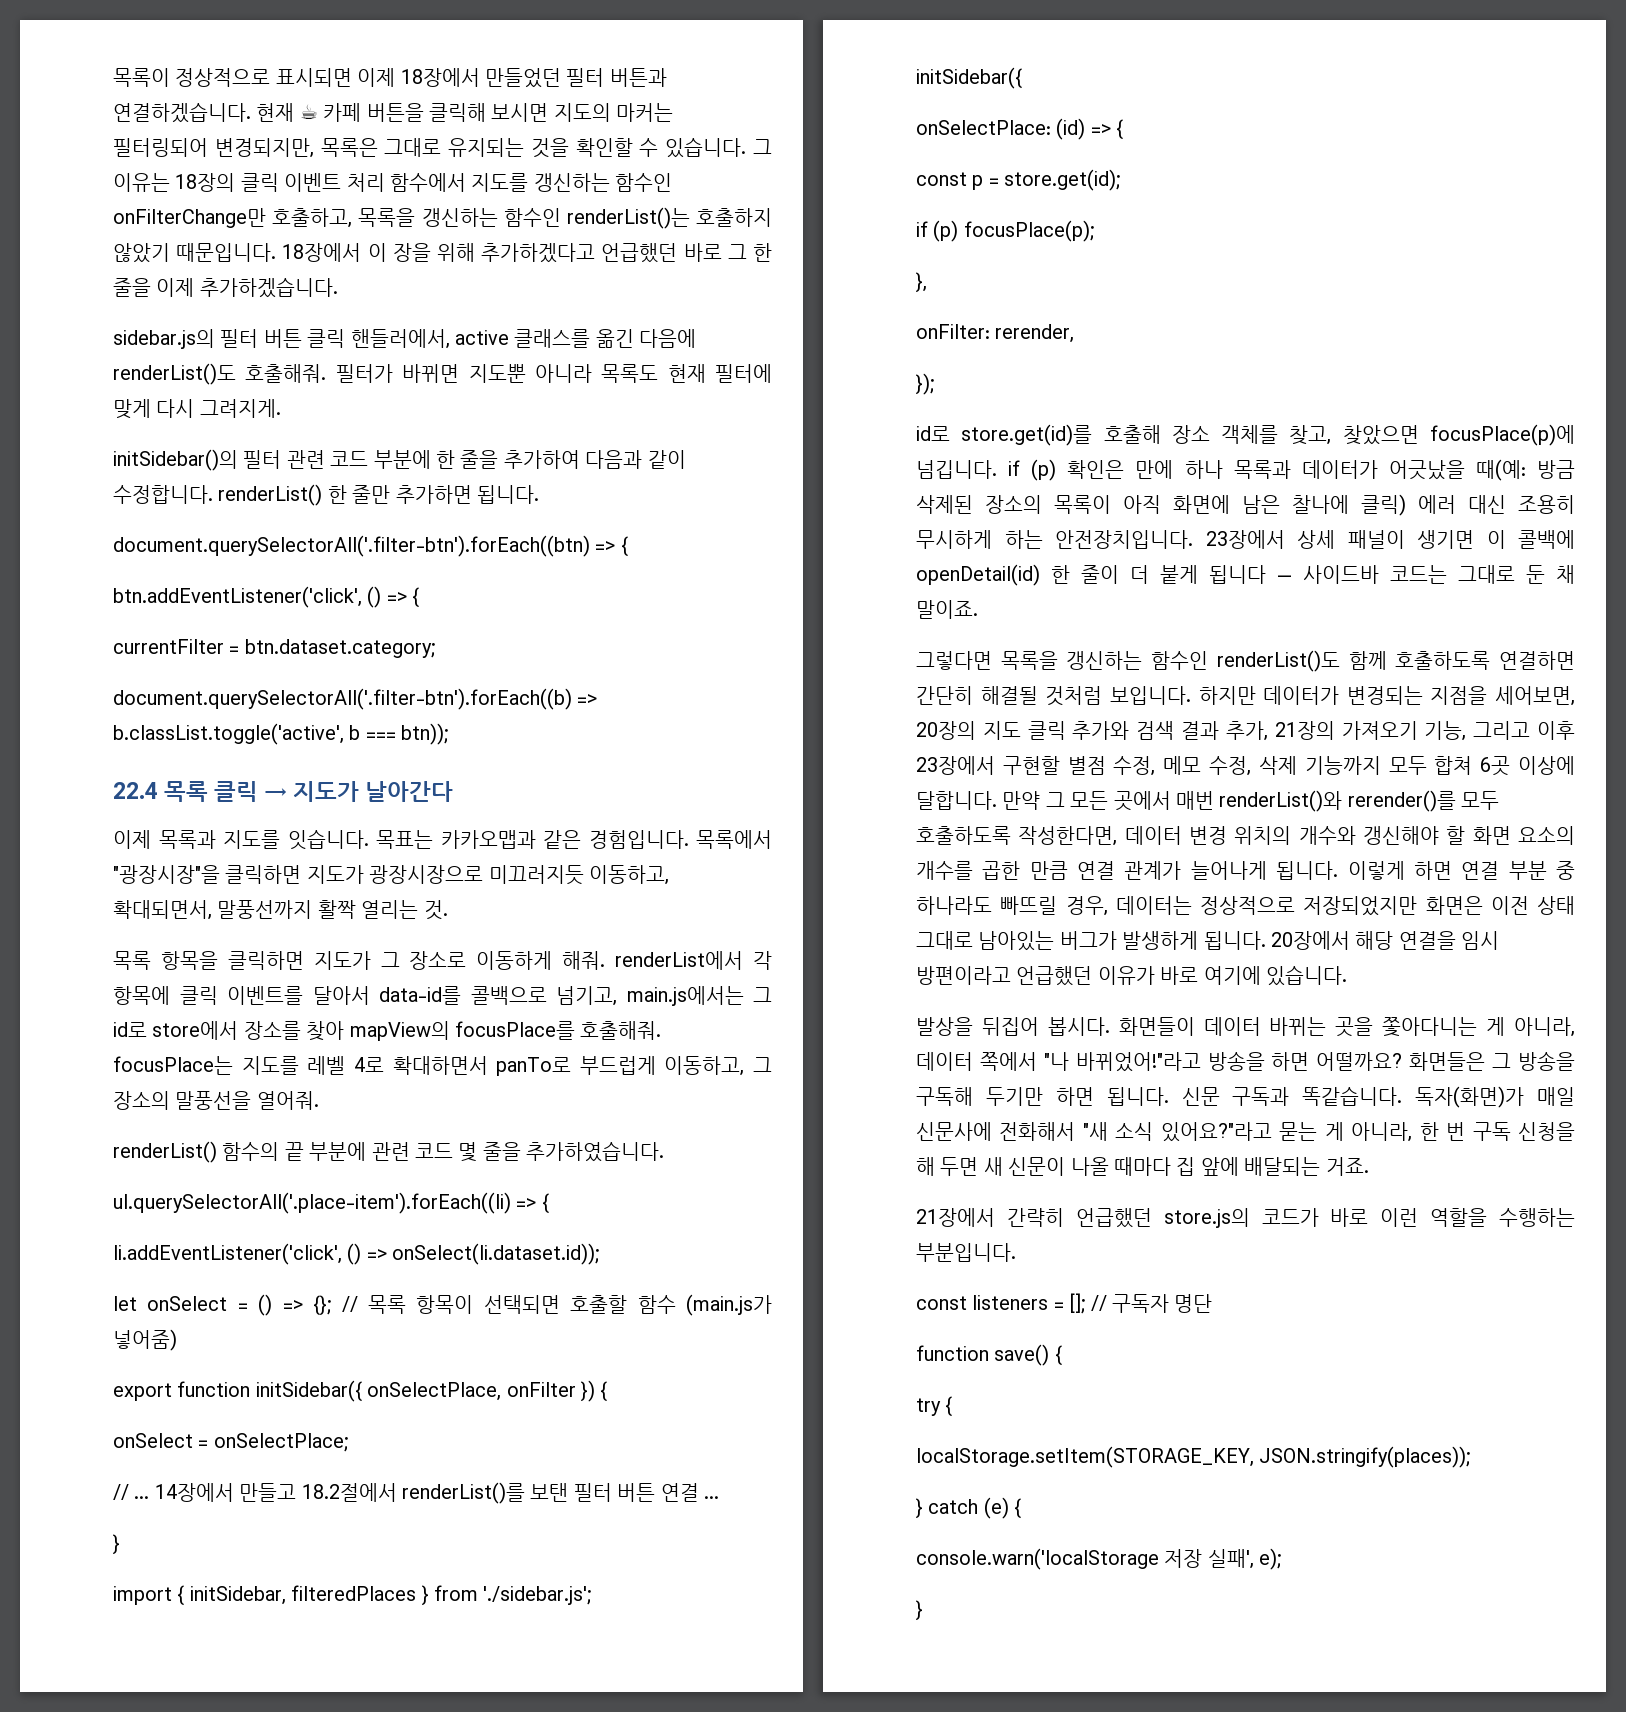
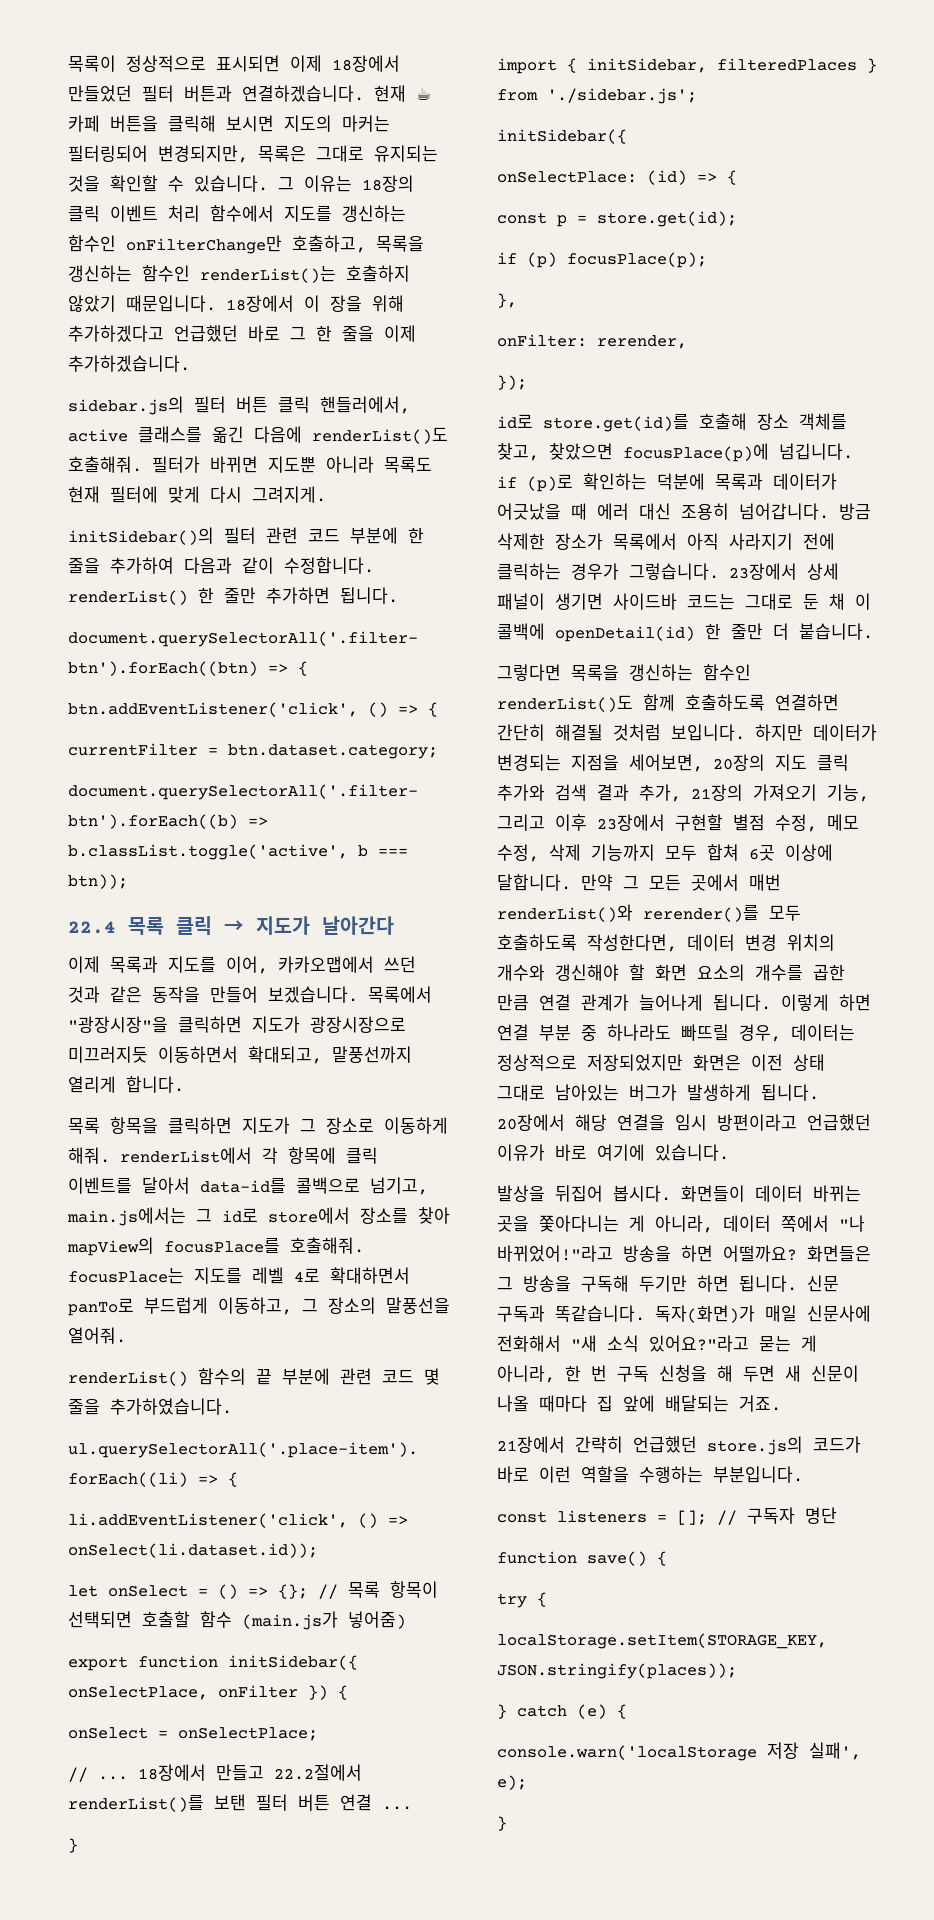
[287,829,689,850] 잇습니다. 목표는 카카오맵과 같은 경험입니다. -> [226,956,416,974] [68,986,358,1003] 이어, 카카오맵에서 쓰던 것과 같은 동작을 만들어 보겠습니다.
[589,865,669,885] [113,900,448,920] 이동하고, 확대되면서, 말풍선까지 활짝 열리는 것. -> [158,1046,412,1064] [68,1076,184,1093] 이동하면서 확대되고, 말풍선까지 열리게 합니다.
[154,1483,397,1502] 14장에서 만들고 18.2절에서 -> [138,1764,362,1781] 18장에서 만들고 22.2절에서
[1031,459,1575,481] [916,494,1575,516] [916,530,1575,549] [916,564,1292,586] (p) 확인은 만에 하나 목록과 데이터가 어긋났을 때(예: 방금 삭제된 장소의 목록이 아직 화면에 남은 찰나에 클릭) 에러 대신 조용히 무시하게 하는 안전장치입니다. 23장에서 상세 패널이 생기면 이 콜백에 openDetail(id) 한 줄이 더 붙게 됩니다 — -> [527,473,837,492] [497,503,871,520] [497,533,835,550] [497,563,839,580] [497,593,603,610] (p)로 확인하는 덕분에 목록과 데이터가 어긋났을 때 에러 대신 조용히 넘어갑니다. 방금 삭제한 장소가 목록에서 아직 사라지기 전에 클릭하는 경우가 그렇습니다. 23장에서 상세 패널이 생기면
[916,600,978,619] 말이죠. -> [855,593,871,610] [497,623,873,642] 이 콜백에 openDetail(id) 한 줄만 더 붙습니다.

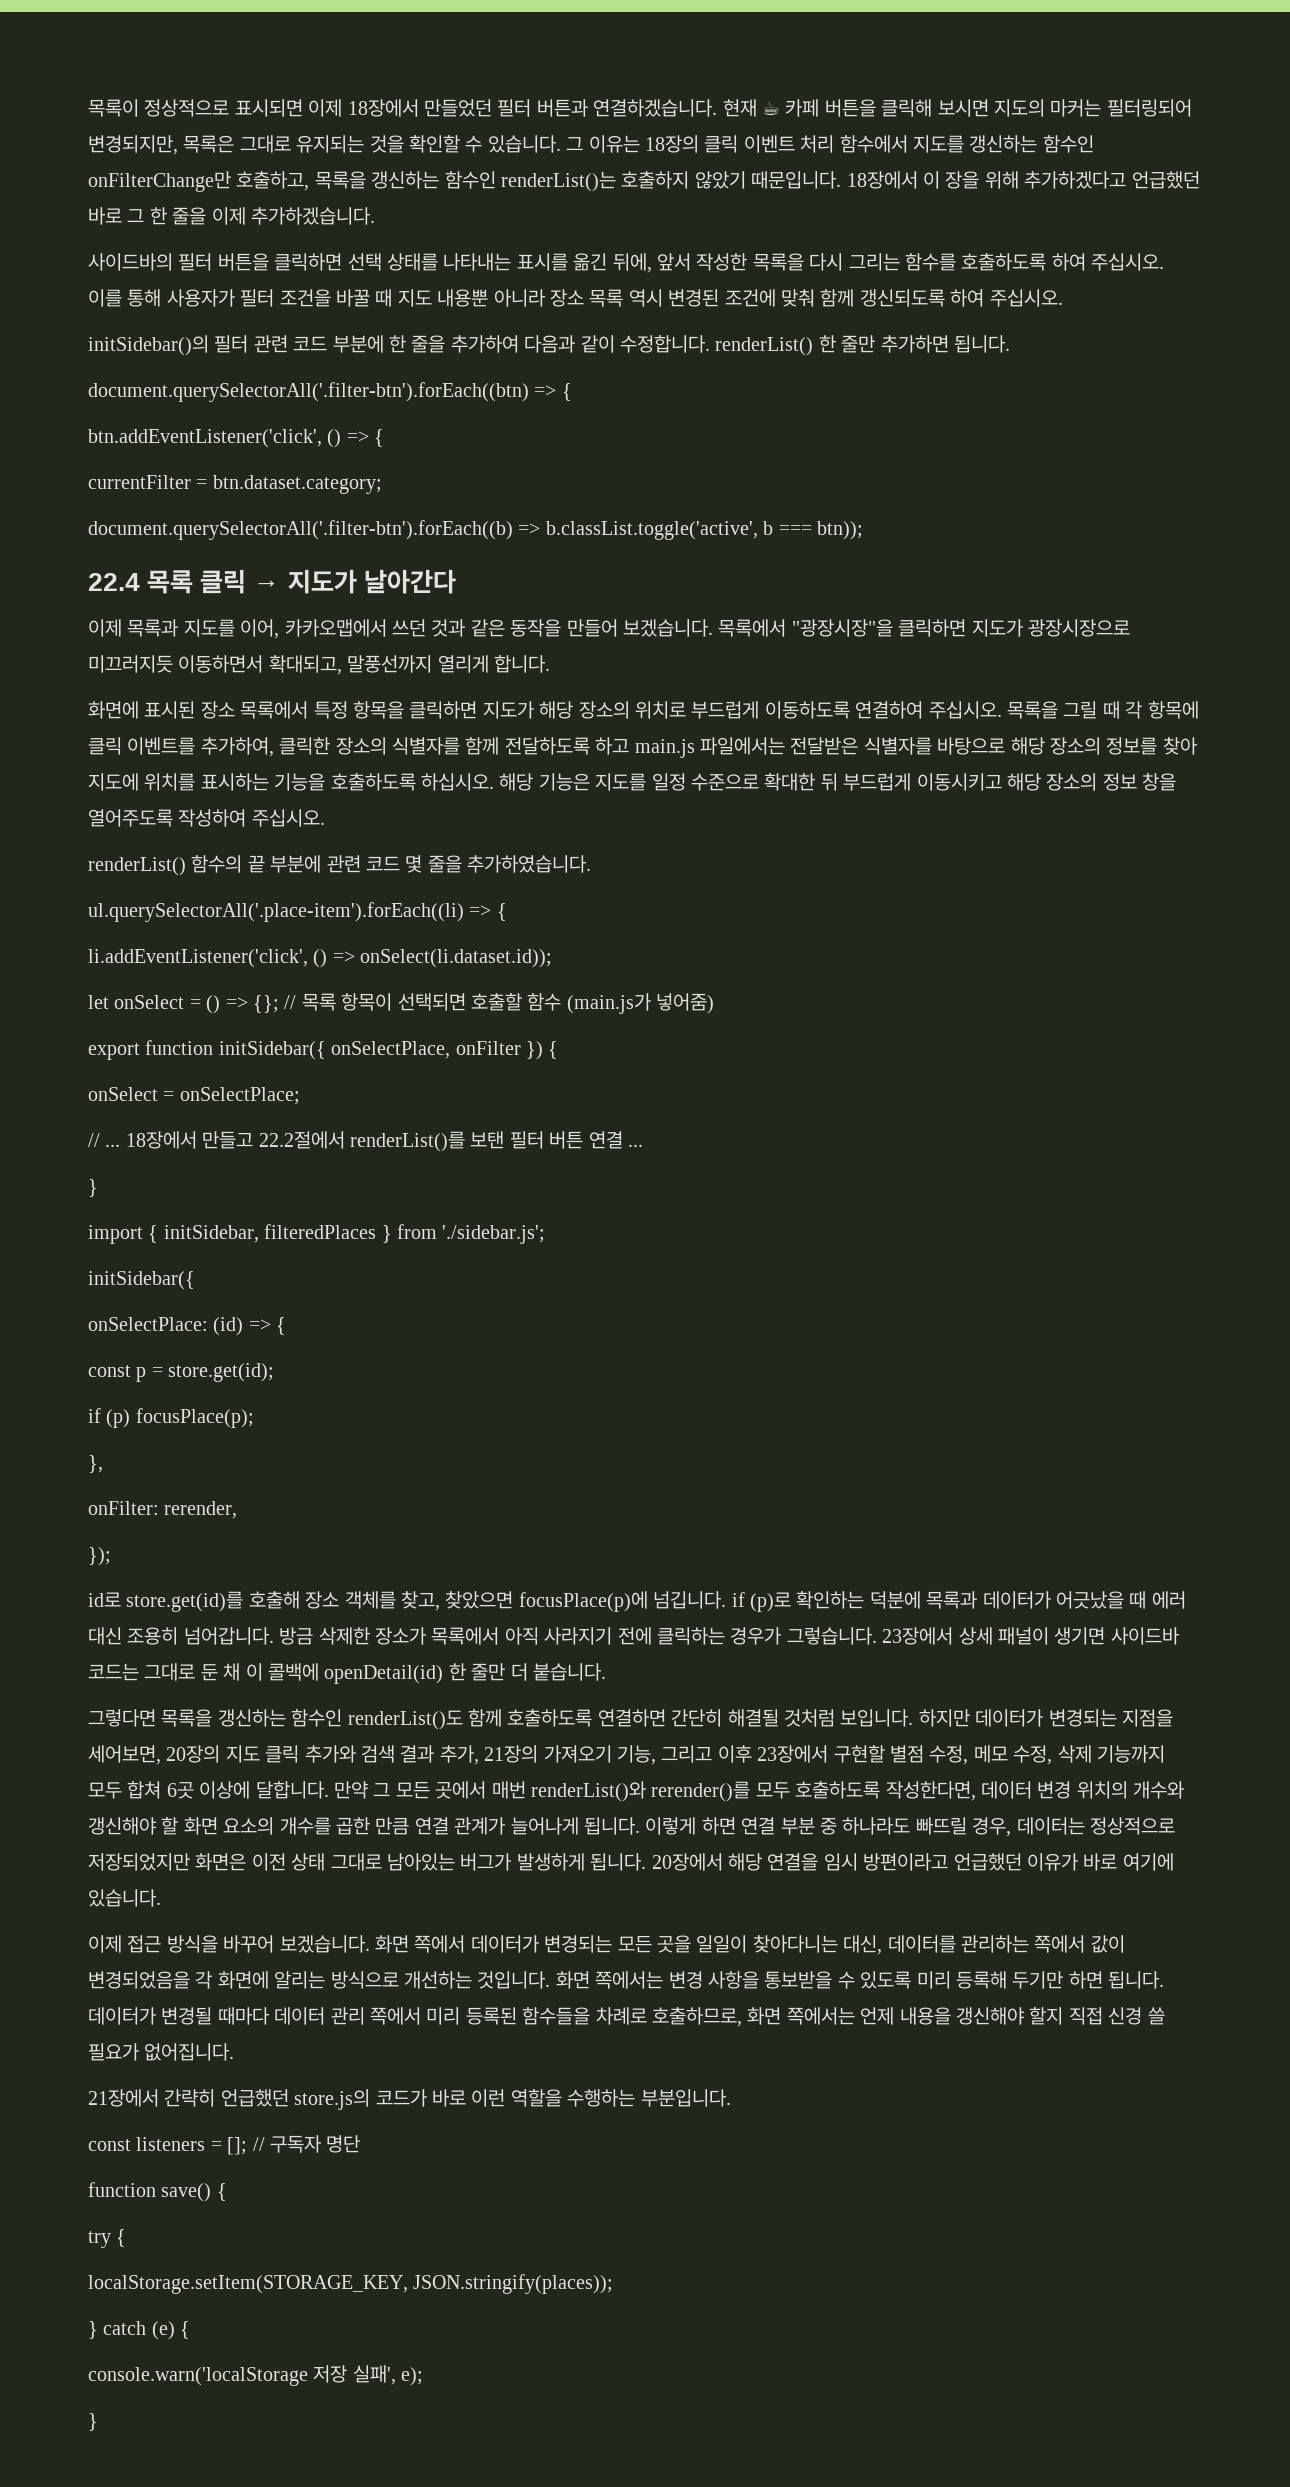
[68,396,410,415] [68,426,448,444] [68,456,432,473] [68,486,326,503] sidebar.js의 필터 버튼 클릭 핸들러에서, active 클래스를 옮긴 다음에 renderList()도 호출해줘. 필터가 바뀌면 지도뿐 아니라 목록도 현재 필터에 맞게 다시 그려지게. -> [88,253,1165,273] [88,289,1063,307] 사이드바의 필터 버튼을 클릭하면 선택 상태를 나타내는 표시를 옮긴 뒤에, 앞서 작성한 목록을 다시 그리는 함수를 호출하도록 하여 주십시오. 이를 통해 사용자가 필터 조건을 바꿀 때 지도 내용뿐 아니라 장소 목록 역시 변경된 조건에 맞춰 함께 갱신되도록 하여 주십시오.
[68,1117,448,1134] [68,1147,378,1164] [68,1177,428,1195] [67,1207,450,1226] [67,1237,364,1256] [68,1267,410,1284] [68,1297,450,1316] [68,1327,126,1344] 목록 항목을 클릭하면 지도가 그 장소로 이동하게 해줘. renderList에서 각 항목에 클릭 이벤트를 달아서 data-id를 콜백으로 넘기고, main.js에서는 그 id로 store에서 장소를 찾아 mapView의 focusPlace를 호출해줘. focusPlace는 지도를 레벨 4로 확대하면서 panTo로 부드럽게 이동하고, 그 장소의 말풍선을 열어줘. -> [88,701,1199,719] [88,737,1198,758] [88,773,1177,791] [88,809,325,827] 화면에 표시된 장소 목록에서 특정 항목을 클릭하면 지도가 해당 장소의 위치로 부드럽게 이동하도록 연결하여 주십시오. 목록을 그릴 때 각 항목에 클릭 이벤트를 추가하여, 클릭한 장소의 식별자를 함께 전달하도록 하고 main.js 파일에서는 전달받은 식별자를 바탕으로 해당 장소의 정보를 찾아 지도에 위치를 표시하는 기능을 호출하도록 하십시오. 해당 기능은 지도를 일정 수준으로 확대한 뒤 부드럽게 이동시키고 해당 장소의 정보 창을 열어주도록 작성하여 주십시오.
[497,1185,861,1202] [497,1215,865,1233] [497,1245,871,1262] [497,1275,839,1292] [497,1305,871,1323] [497,1335,817,1352] [497,1365,859,1383] [497,1395,781,1412] 발상을 뒤집어 봅시다. 화면들이 데이터 바뀌는 곳을 쫓아다니는 게 아니라, 데이터 쪽에서 "나 바뀌었어!"라고 방송을 하면 어떨까요? 화면들은 그 방송을 구독해 두기만 하면 됩니다. 신문 구독과 똑같습니다. 독자(화면)가 매일 신문사에 전화해서 "새 소식 있어요?"라고 묻는 게 아니라, 한 번 구독 신청을 해 두면 새 신문이 나올 때마다 집 앞에 배달되는 거죠. -> [88,1935,1125,1955] [88,1971,1165,1989] [88,2007,1165,2027] [88,2043,235,2061] 이제 접근 방식을 바꾸어 보겠습니다. 화면 쪽에서 데이터가 변경되는 모든 곳을 일일이 찾아다니는 대신, 데이터를 관리하는 쪽에서 값이 변경되었음을 각 화면에 알리는 방식으로 개선하는 것입니다. 화면 쪽에서는 변경 사항을 통보받을 수 있도록 미리 등록해 두기만 하면 됩니다. 데이터가 변경될 때마다 데이터 관리 쪽에서 미리 등록된 함수들을 차례로 호출하므로, 화면 쪽에서는 언제 내용을 갱신해야 할지 직접 신경 쓸 필요가 없어집니다.

